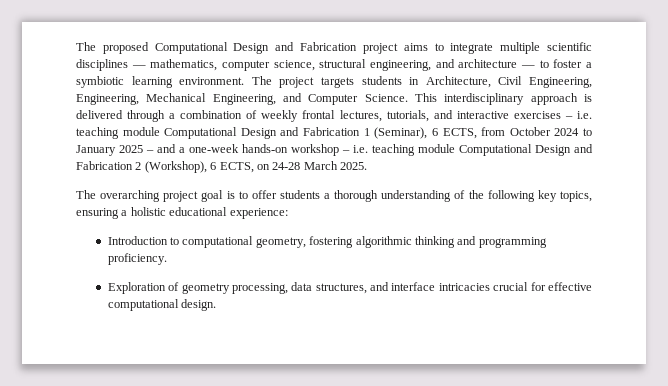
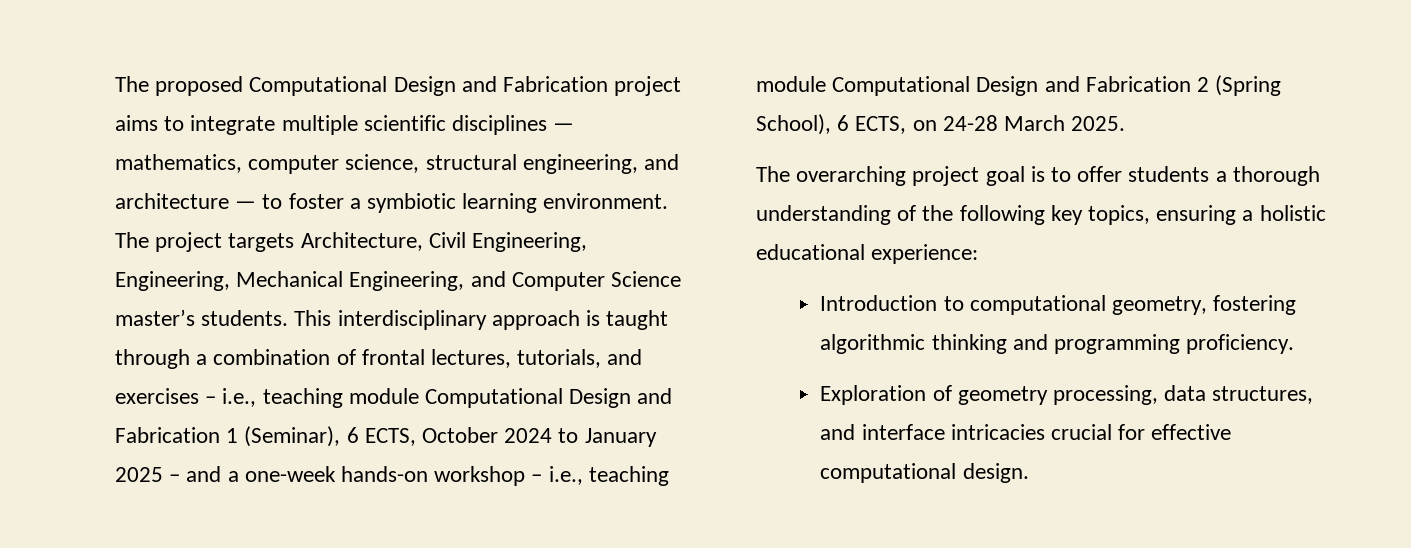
[361,76,420,85] students in -> (295, 242) none
[364,94,408,102] Science. -> [611,271,682,287] [115,309,289,326] Science master’s students.
[76,110,123,119] delivered -> [606,310,669,330] taught
[261,110,299,122] weekly -> (356, 357) none
[456,111,509,119] interactive -> (643, 357) none
[577,111,593,119] i.e. -> [222,388,257,407] i.e.,
[481,127,506,136] from -> (416, 437) none
[353,145,368,153] i.e. -> [548,466,583,485] i.e.,
[144,161,207,173] (Workshop), -> [1215,75,1282,96] [756,114,831,135] (Spring School),

